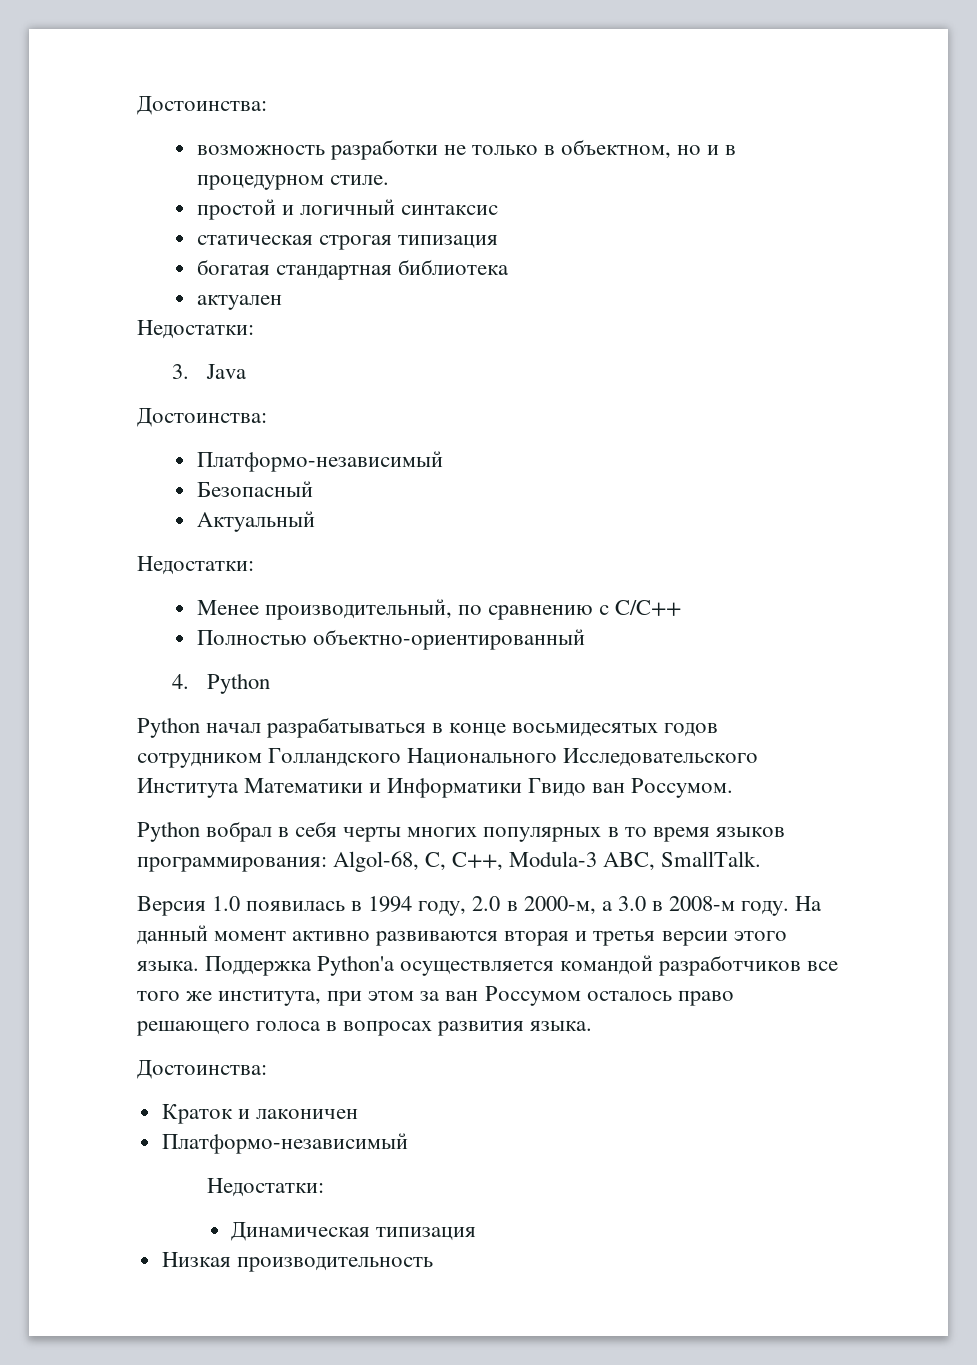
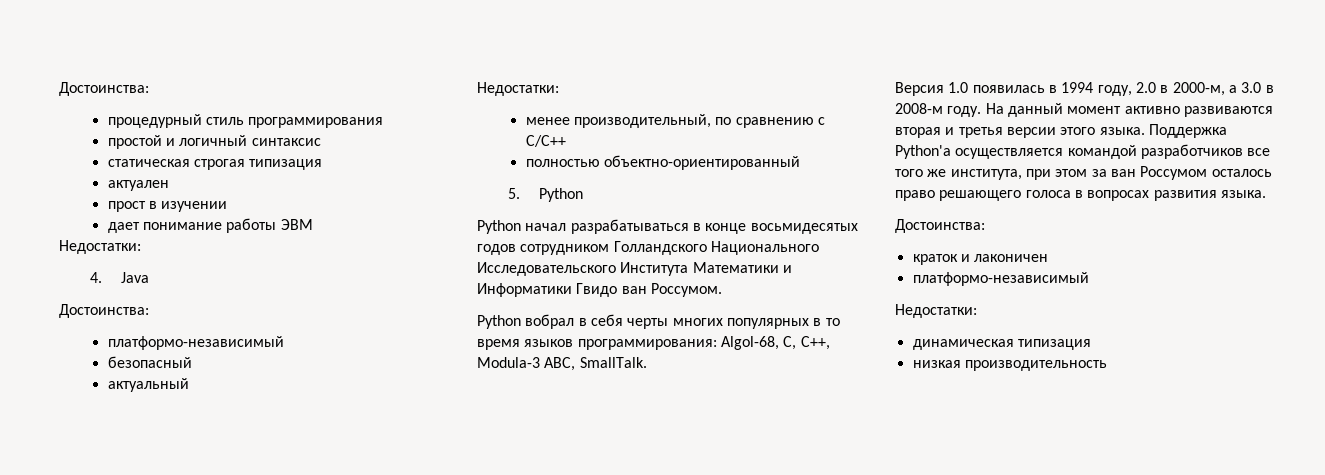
[137,96,267,115] [196,139,737,160] [196,175,389,190] Достоинства: // возможность разработки не только в объектном, но и в процедурном стиле. -> [59,82,149,96] [107,114,384,128] Достоинства: // процедурный стиль программирования
[196,259,509,280] [196,295,282,310] [137,320,254,339] [171,364,189,379] богатая стандартная библиотека // актуален // Недостатки: // 3. -> [107,180,169,191] [107,201,228,212] [107,218,313,233] [59,240,141,254] [90,272,103,283] актуален // прост в изучении // дает понимание работы ЭВМ // Недостатки: // 4.
[196,451,443,472] [196,481,313,497] [196,511,315,532] [137,556,254,575] [196,600,259,615] Платформо-независимый // Безопасный // Актуальный // Недостатки: // Менее -> [107,336,284,350] [107,356,192,368] [107,378,189,392] [477,82,559,96] [525,117,570,125] платформо-независимый // безопасный // актуальный // Недостатки: // менее
[196,630,307,645] Полностью -> [525,159,600,167] полностью
[171,674,189,689] 4. -> [508,188,521,199] 5.
[161,1104,233,1124] Краток -> [912,254,958,265] краток
[161,1133,408,1154] [206,1178,324,1197] [231,1222,477,1241] [161,1252,231,1267] Платформо-независимый // Недостатки: // Динамическая типизация // Низкая -> [912,272,1089,286] [895,304,977,318] [912,339,1091,350] [912,360,961,368] платформо-независимый // Недостатки: // динамическая типизация // низкая

